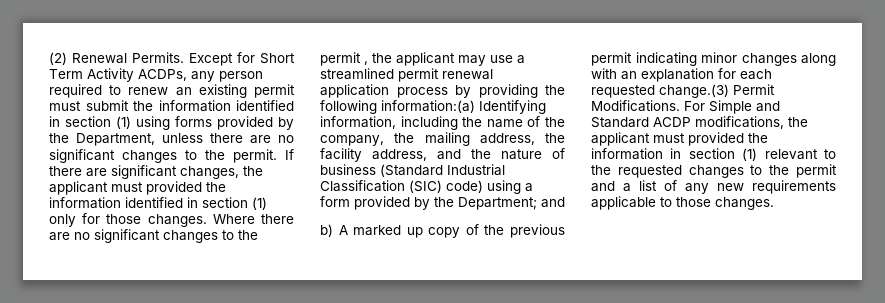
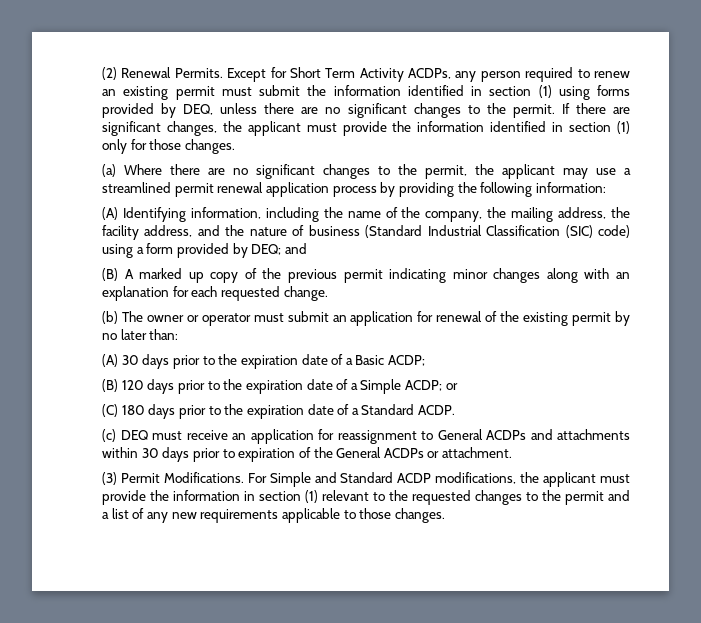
[49,133,155,146] the Department, -> [183,104,214,115] DEQ,
[146,181,202,195] provided -> [342,121,387,136] provide
(207, 220) none -> [102,164,116,177] // (a)
[320,52,368,66] permit , -> [425,165,467,179] permit,
[381,100,475,113] information:(a) -> [535,182,606,193] [102,207,118,220] information: // (A)
[434,197,537,210] the Department; -> [251,244,282,255] DEQ;
[320,224,333,237] b) -> [102,268,118,281] (B)
[659,84,729,98] change.(3) -> [283,286,328,301] [102,311,630,326] [102,329,179,340] [102,354,426,369] [102,379,458,394] [102,404,456,419] [102,429,630,444] [102,447,513,462] [102,472,117,485] change. // (b) The owner or operator must submit an application for renewal of the existing permit by no later than: // (A) 30 days prior to the expiration date of a Basic ACDP; // (B) 120 days prior to the expiration date of a Simple ACDP; or // (C) 180 days prior to the expiration date of a Standard ACDP. // (c) DEQ must receive an application for reassignment to General ACDPs and attachments within 30 days prior to expiration of the General ACDPs or attachment. // (3)
[688,132,744,146] provided -> [102,490,146,505] provide

